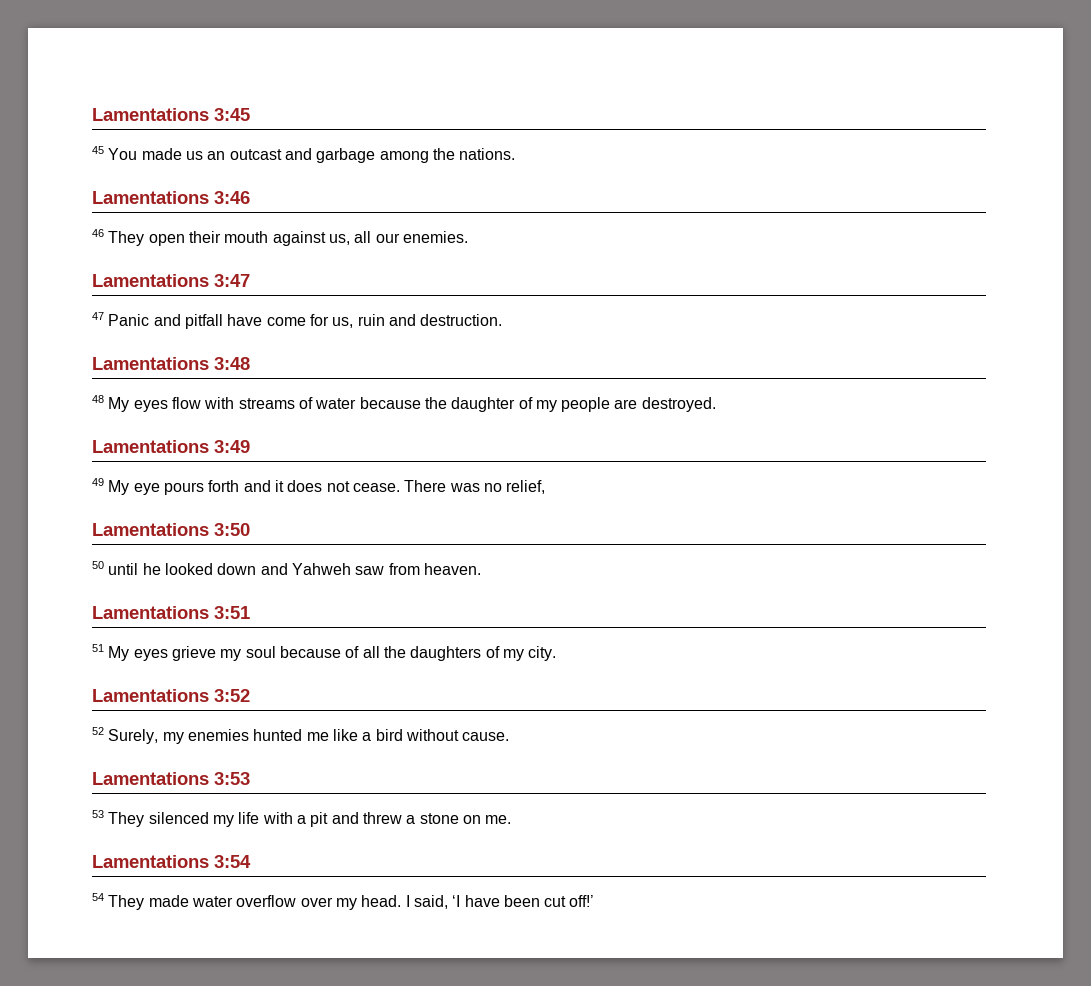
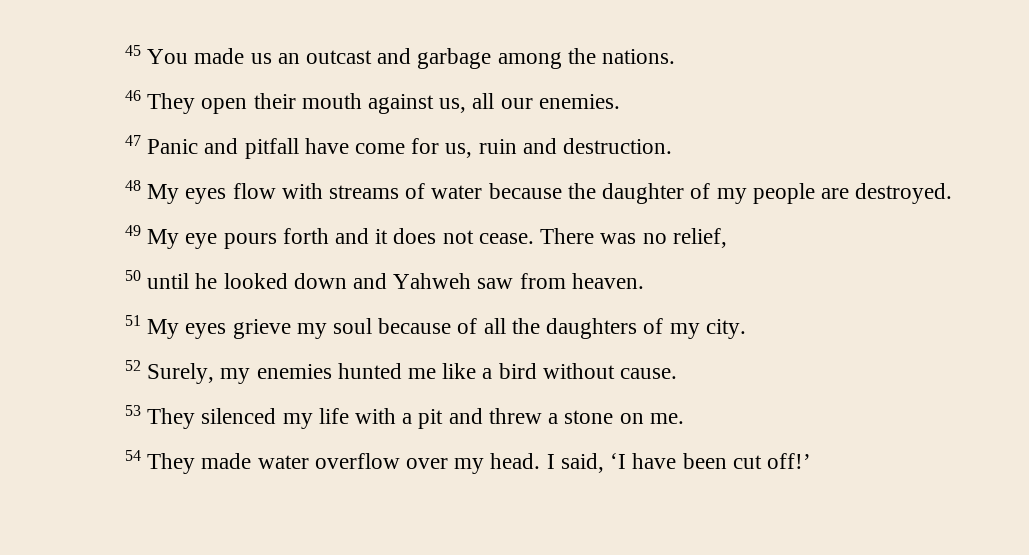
[92,108,250,121] Lamentations 3:45 // -> (125, 50) none
[92,191,250,204] // Lamentations 3:46 -> (676, 56) none
[92,274,250,287] // Lamentations 3:47 -> (620, 101) none
[92,357,250,370] // Lamentations 3:48 -> (673, 146) none
[92,440,250,453] // Lamentations 3:49 -> (953, 193) none
[92,523,250,536] // Lamentations 3:50 -> (727, 238) none
[92,606,250,619] // Lamentations 3:51 -> (644, 281) none
[92,689,250,702] // Lamentations 3:52 -> (746, 329) none
[92,772,250,785] // Lamentations 3:53 -> (678, 373) none
[92,855,251,868] // Lamentations 3:54 -> (684, 418) none

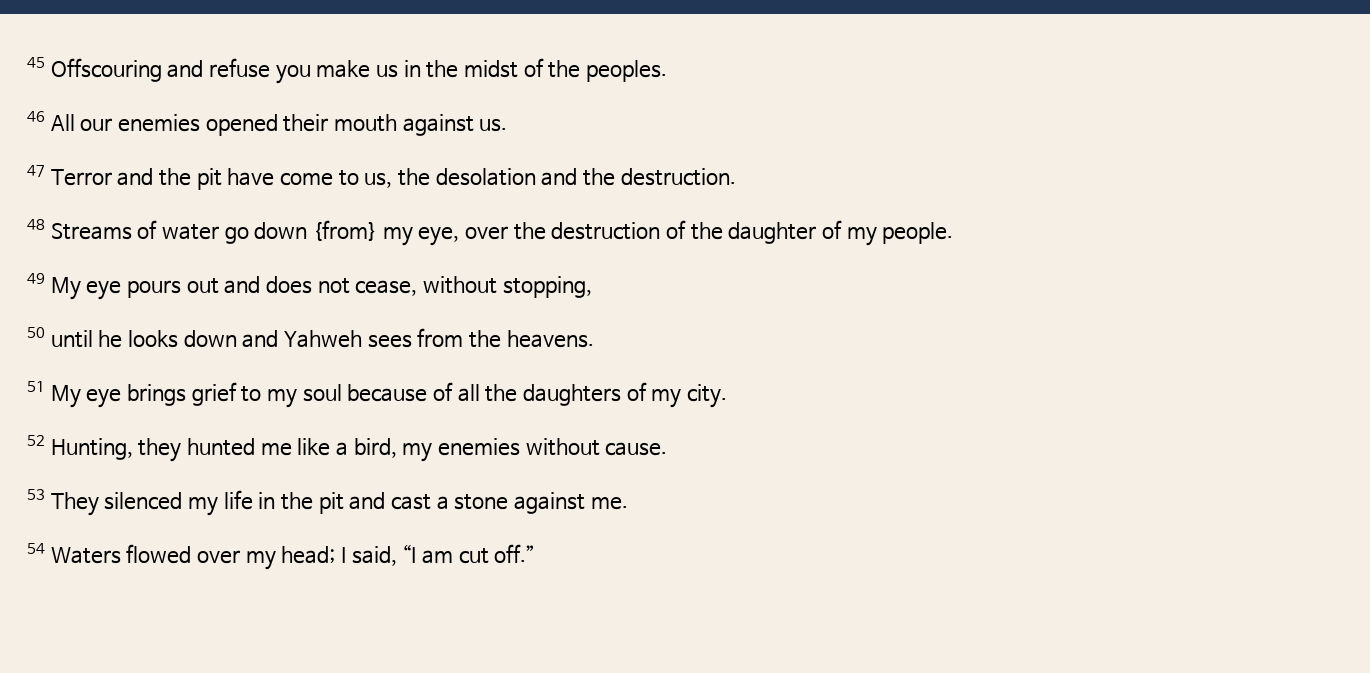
[147,48,676,69] [125,90,620,114] [125,135,673,159] [125,180,562,204] You made us an outcast and garbage among the nations. // 46 They open their mouth against us, all our enemies. // 47 Panic and pitfall have come for us, ruin and destruction. // 48 My eyes flow with streams of water because -> [50,58,668,84] [27,111,508,136] [27,165,736,190] [27,219,686,246] Offscouring and refuse you make us in the midst of the peoples. // 46 All our enemies opened their mouth against us. // 47 Terror and the pit have come to us, the desolation and the destruction. // 48 Streams of water go down {from} my eye, over the destruction of
[752,183,953,204] people are destroyed. -> [882,222,954,244] people.
[282,228,727,248] forth and it does not cease. There was no relief, -> [186,276,592,298] out and does not cease, without stopping,
[223,273,288,289] looked -> [128,330,179,348] looks
[477,273,644,289] [125,315,291,339] saw from heaven. // 51 My eyes grieve -> [367,328,594,348] [27,381,262,408] sees from the heavens. // 51 My eye brings grief to
[147,363,332,384] Surely, my enemies -> [50,438,182,462] Hunting, they
[498,363,537,379] bird -> [353,438,521,462] bird, my enemies
[355,408,413,424] with a -> [258,492,314,510] in the
[488,408,542,424] threw -> [391,494,432,510] cast
[619,413,644,424] on -> [514,492,586,514] against
[147,453,400,474] They made water overflow -> [50,544,192,564] Waters flowed
[490,453,541,469] head. -> [281,546,336,564] head;
[610,453,811,469] ‘I have been cut off!’ -> [402,544,536,564] “I am cut off.”

